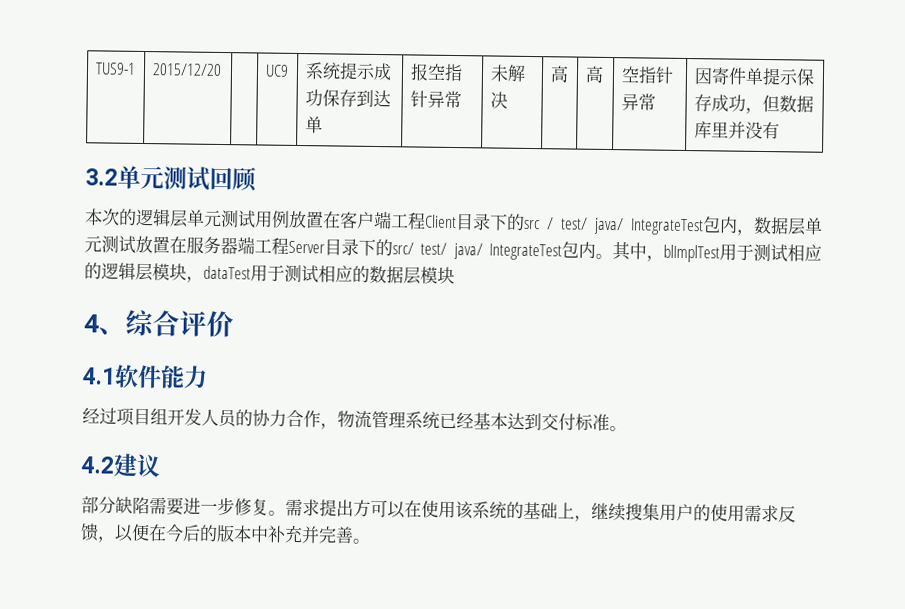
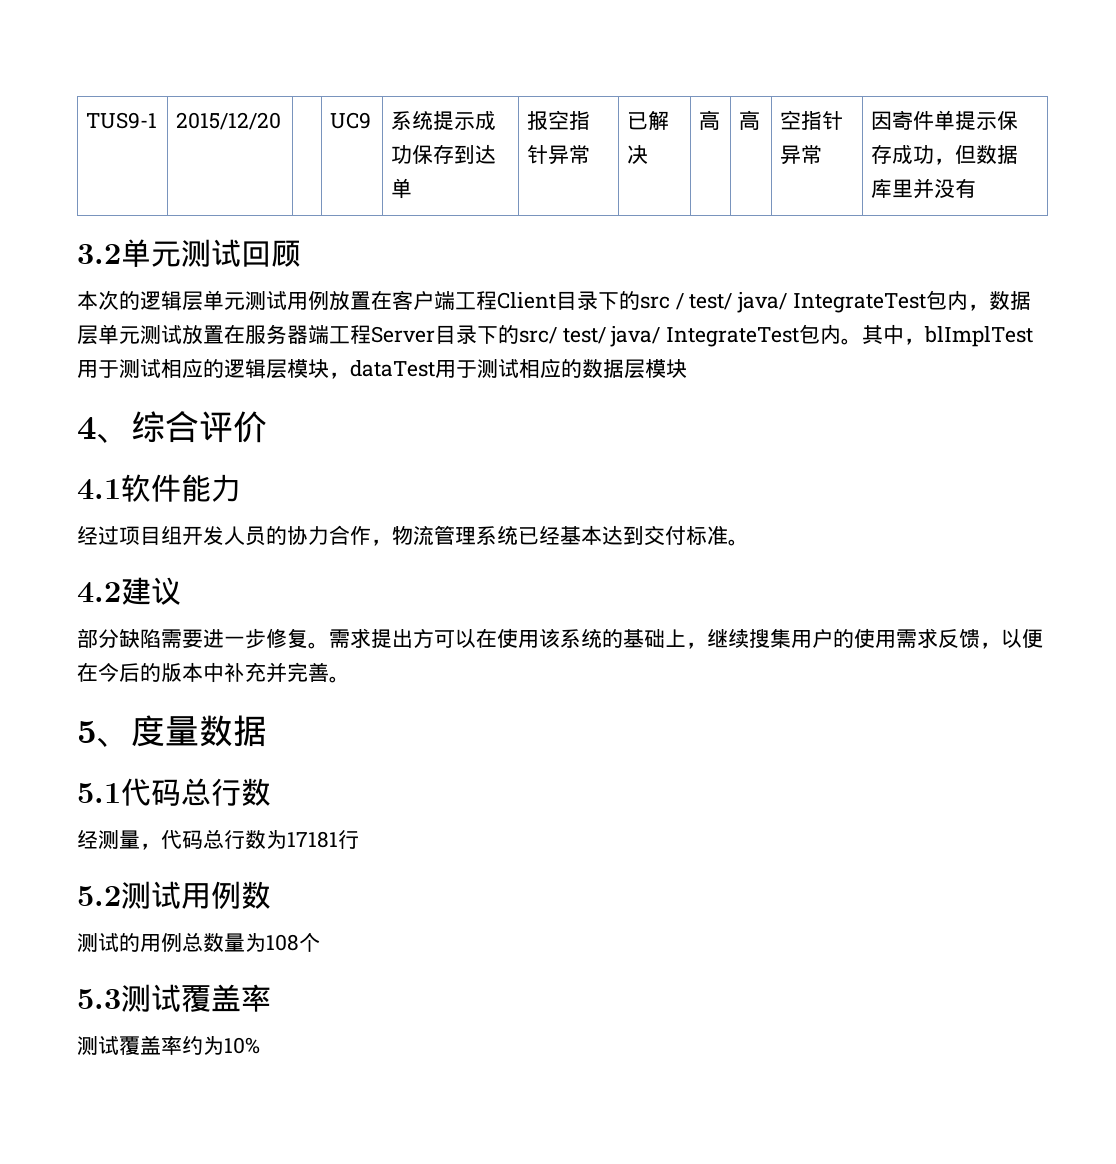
[489,64,509,82] 未 -> [627,112,649,130] 已
(370, 541) none -> [77,715,267,747] [77,778,271,806] [77,829,359,850] [77,881,271,909] [77,932,320,953] [77,984,271,1012] [77,1035,260,1055] // 5、度量数据 // 5.1代码总行数 // 经测量，代码总行数为17181行 // 5.2测试用例数 // 测试的用例总数量为108个 // 5.3测试覆盖率 // 测试覆盖率约为10%

